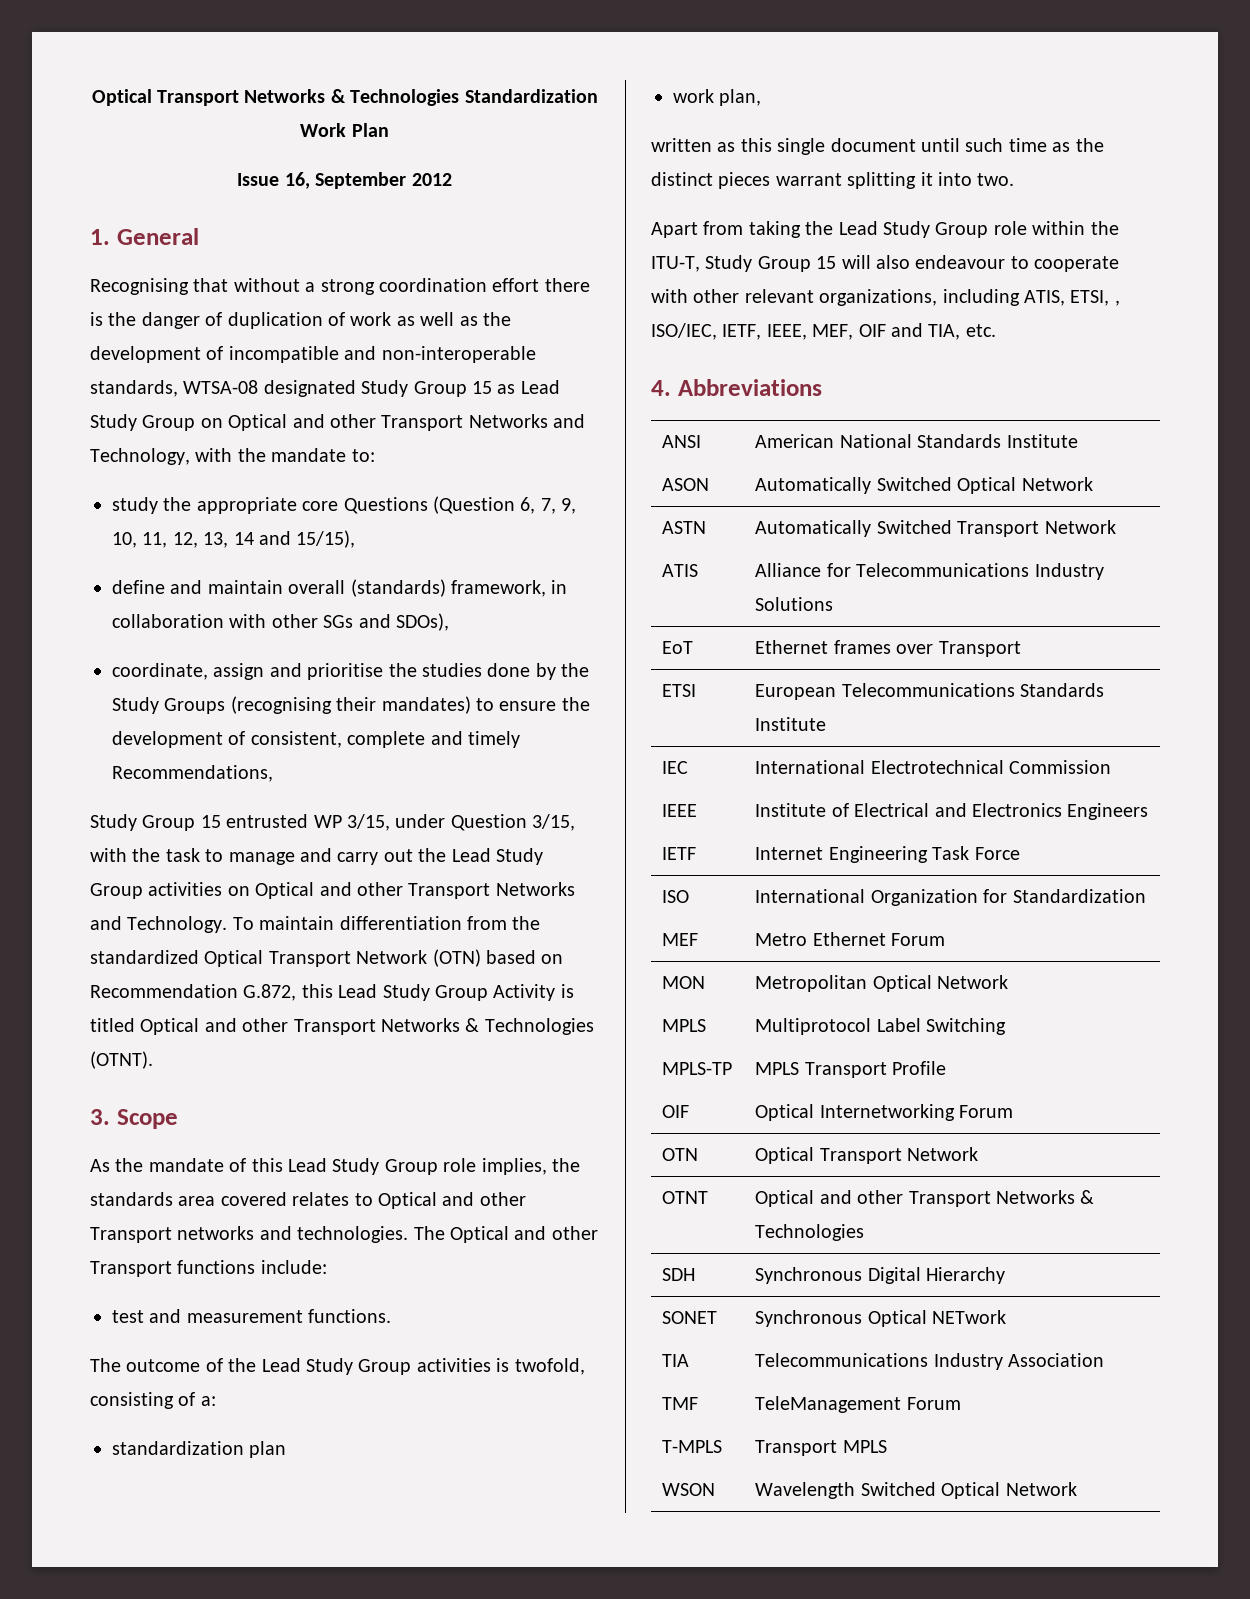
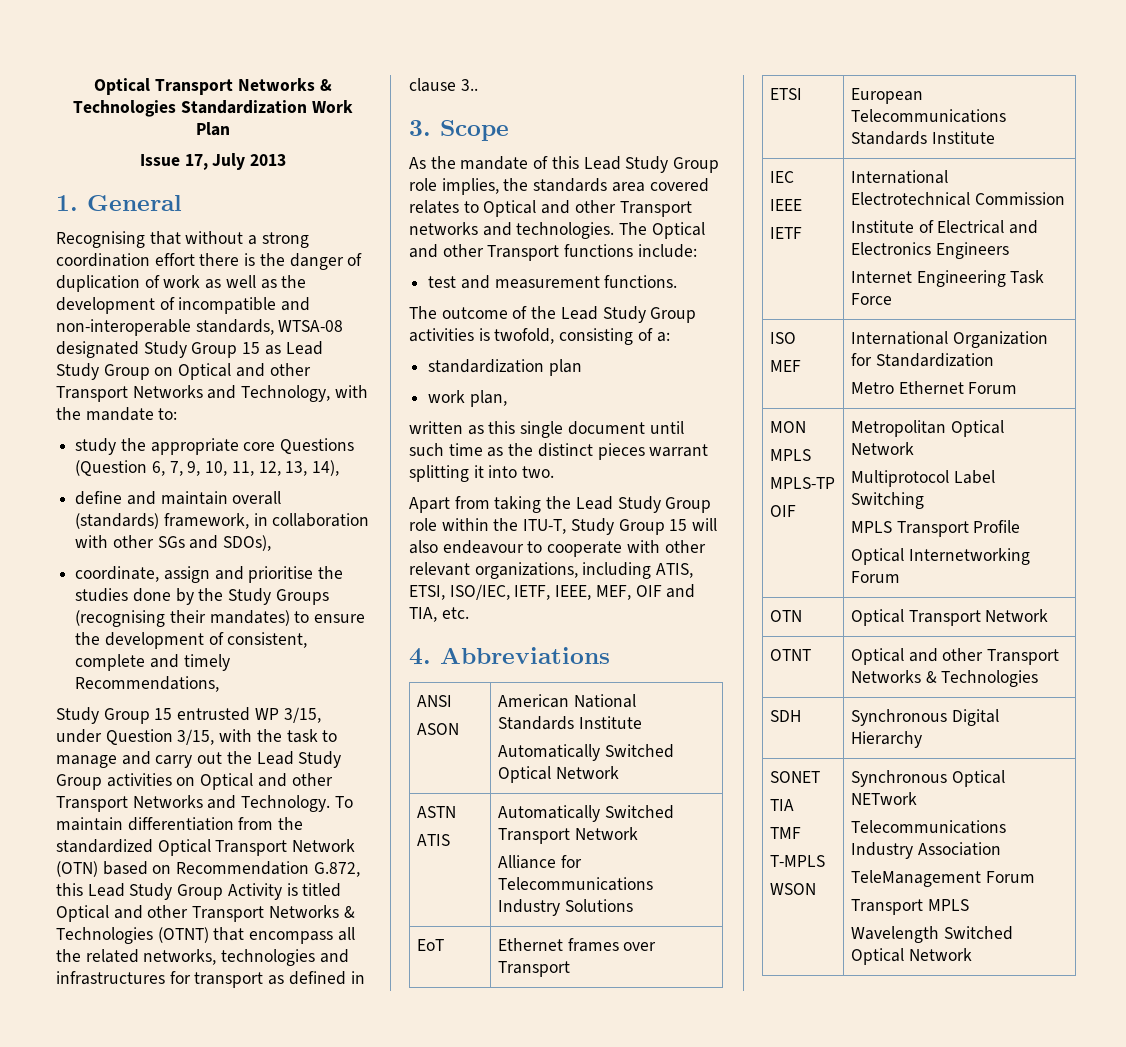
[284,172,452,189] 16, September 2012 -> [184,153,287,170] 17, July 2013
[233,530,356,548] 14 and 15/15), -> [312,460,340,476] 14),
[90,1051,153,1069] (OTNT). -> [157,927,355,944] [56,949,349,966] [56,971,365,988] [409,78,478,92] (OTNT) that encompass all the related networks, technologies and infrastructures for transport as defined in clause 3..
[1114,300,1120,306] , -> (445, 592) none

